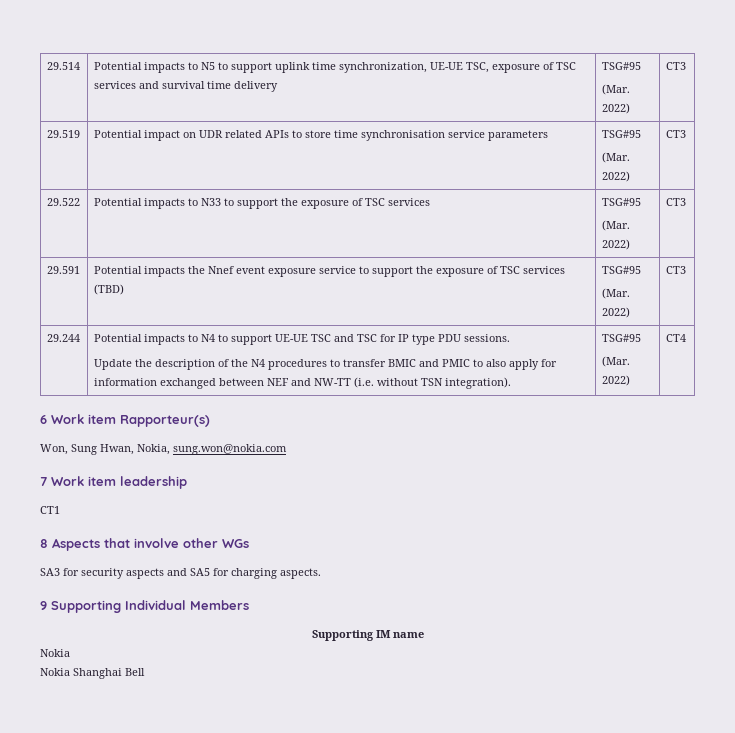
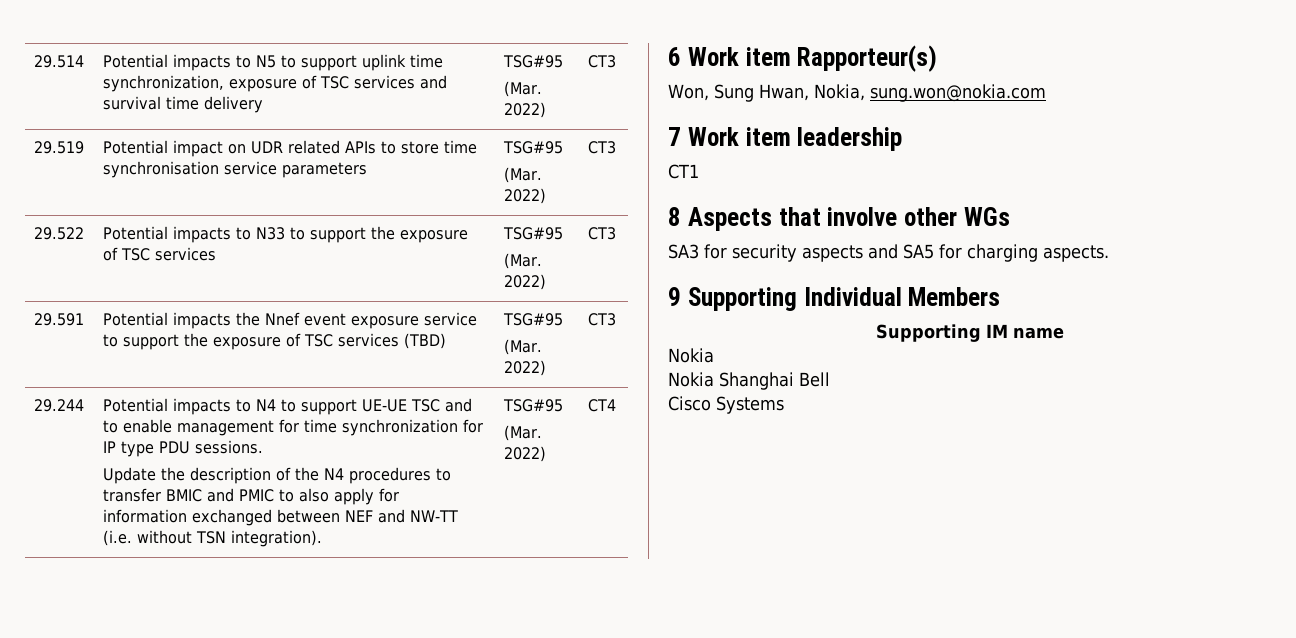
[429,62,489,73] UE-UE TSC, -> (225, 83) none
[356,334,377,342] TSC -> [103,419,459,436] to enable management for time synchronization
(145, 672) none -> [668,396,784,414] // Cisco Systems

